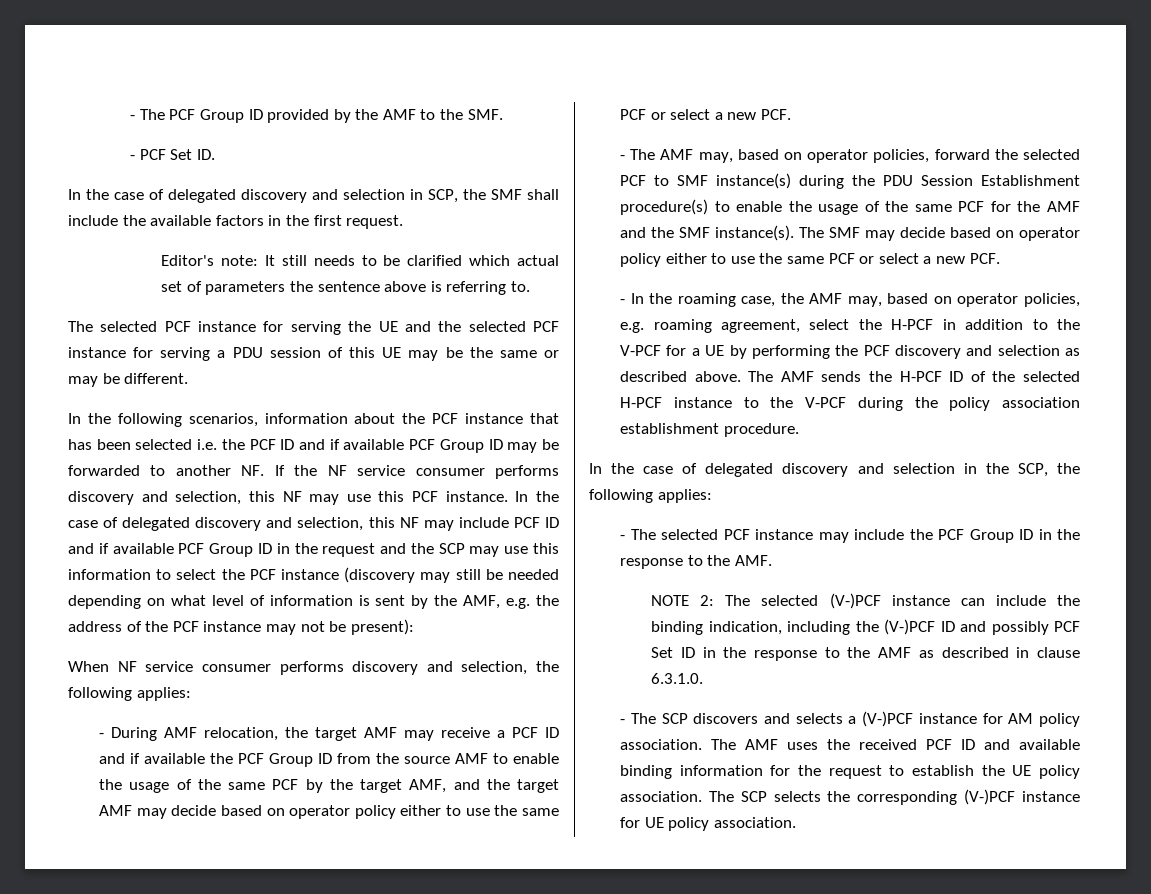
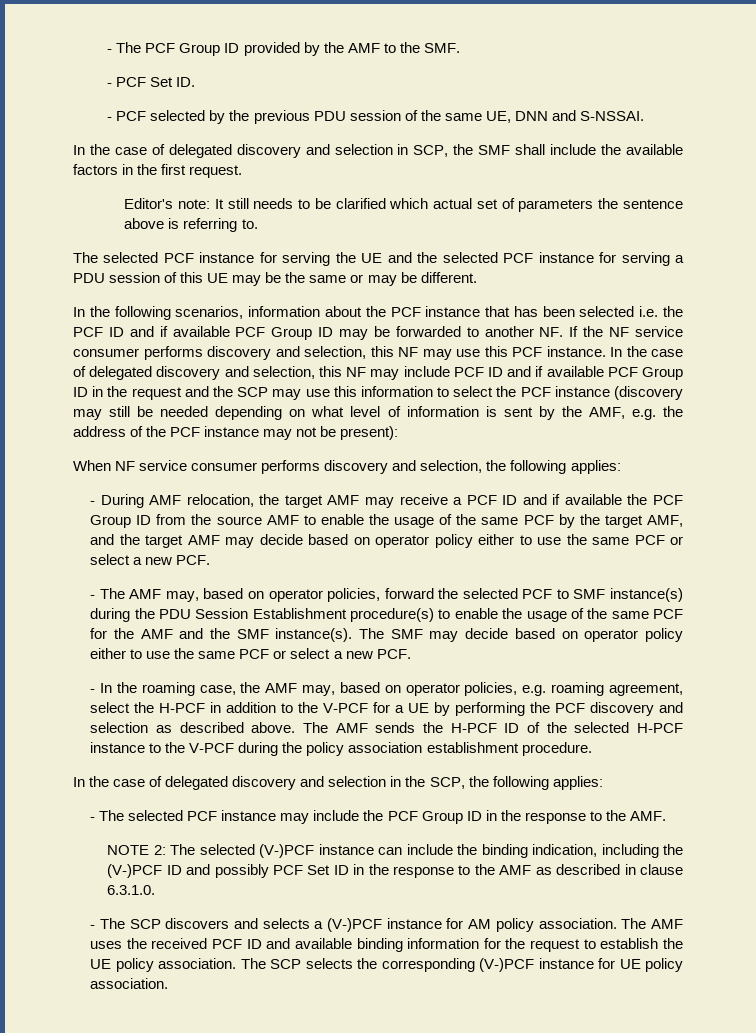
(215, 154) none -> [107,110,644,124] // - PCF selected by the previous PDU session of the same UE, DNN and S-NSSAI.

